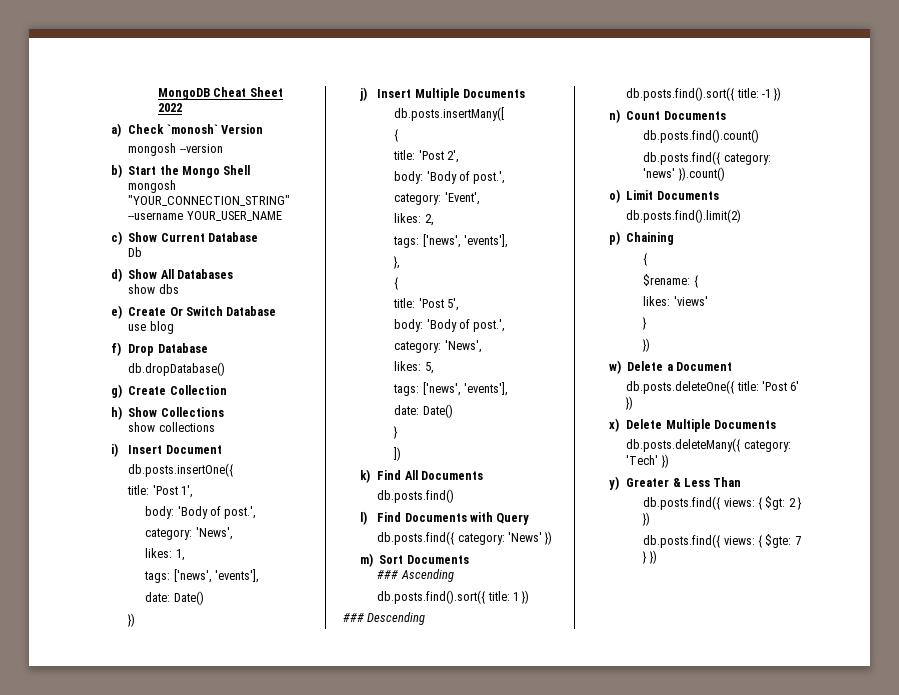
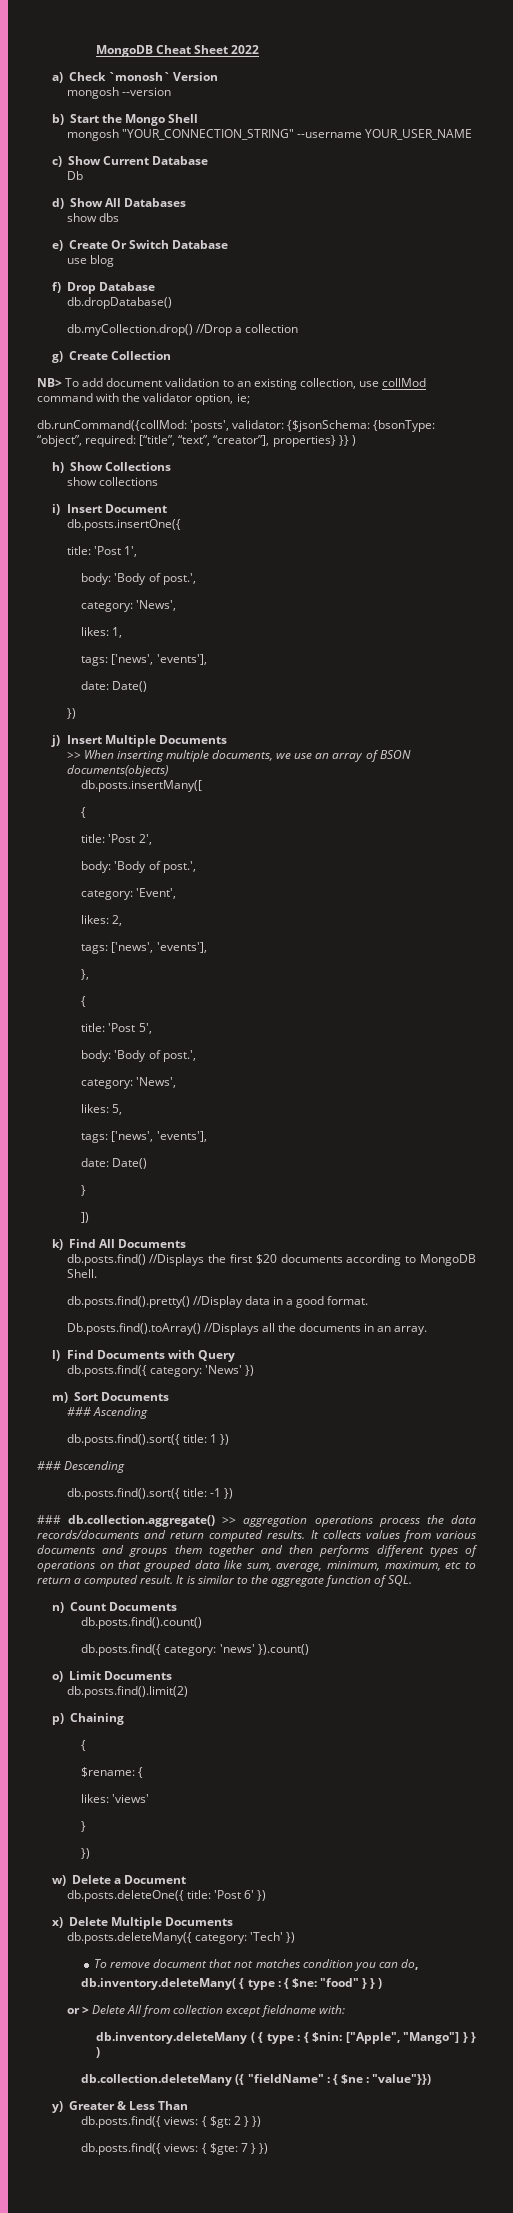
(226, 369) none -> [66,324,298,336] // db.myCollection.drop() //Drop a collection
(227, 390) none -> [37,378,427,390] [37,393,250,405] [37,420,436,432] [37,435,356,447] // NB> To add document validation to an existing collection, use collMod command with the validator option, ie; // db.runCommand({collMod: 'posts', validator: {$jsonSchema: {bsonType: “object”, required: [“title”, “text”, “creator”], properties} }} )
(525, 93) none -> [66,750,411,762] [66,765,168,777] // >> When inserting multiple documents, we use an array of BSON documents(objects)
(455, 496) none -> [149,1254,477,1266] [66,1269,97,1278] [66,1296,369,1308] [66,1323,428,1335] //Displays the first $20 documents according to MongoDB Shell. // db.posts.find().pretty() //Display data in a good format. // Db.posts.find().toArray() //Displays all the documents in an array.
(782, 94) none -> [37,1515,477,1527] [37,1530,476,1542] [37,1545,478,1557] [37,1560,476,1572] [37,1575,413,1587] // ### db.collection.aggregate() >> aggregation operations process the data records/documents and return computed results. It collects values from various documents and groups them together and then performs different types of operations on that grouped data like sum, average, minimum, maximum, etc to return a computed result. It is similar to the aggregate function of SQL.
(669, 461) none -> [94,1959,418,1971] [81,1978,383,1990] [66,2005,346,2017] [96,2032,476,2044] [96,2047,101,2058] [81,2074,432,2086] // To remove document that not matches condition you can do, // db.inventory.deleteMany( { type : { $ne: "food" } } ) // or > Delete All from collection except fieldname with: // db.inventory.deleteMany ( { type : { $nin: ["Apple", "Mango"] } } ) // db.collection.deleteMany ({ "fieldName" : { $ne : "value"}})

